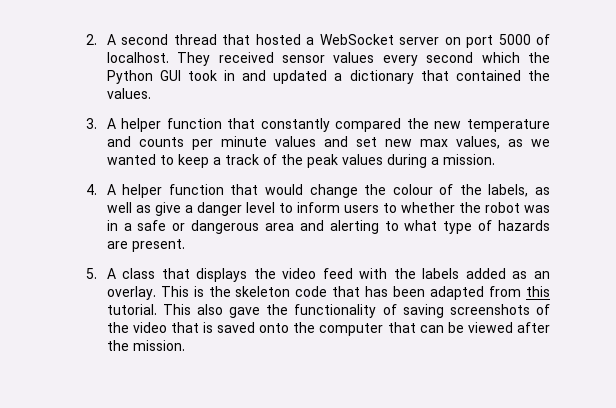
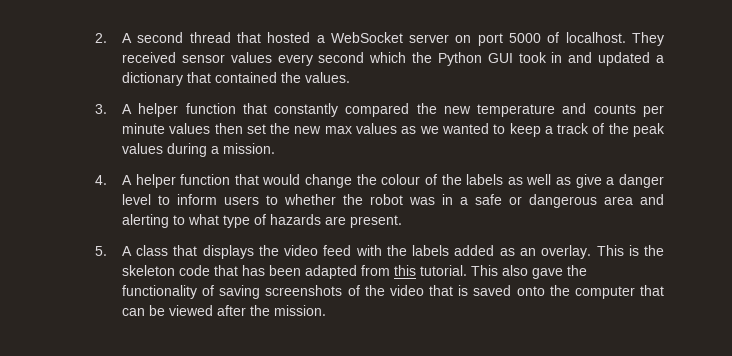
[323,136,377,147] and set -> [214,123,291,134] then set the
[455,136,500,149] values, -> [356,123,398,134] values
[488,184,529,197] labels, -> [466,174,504,185] labels

